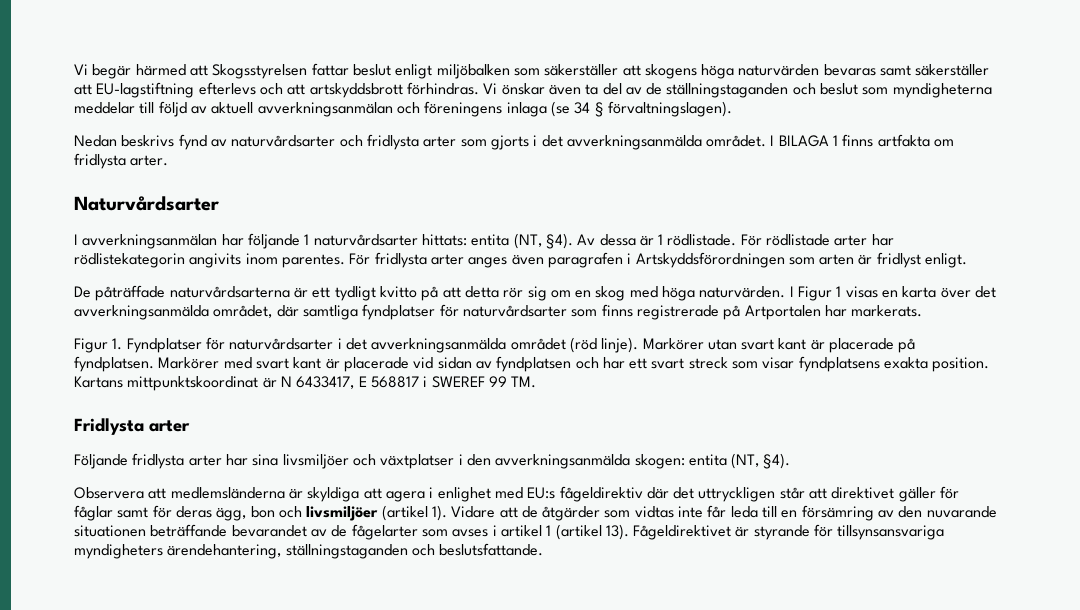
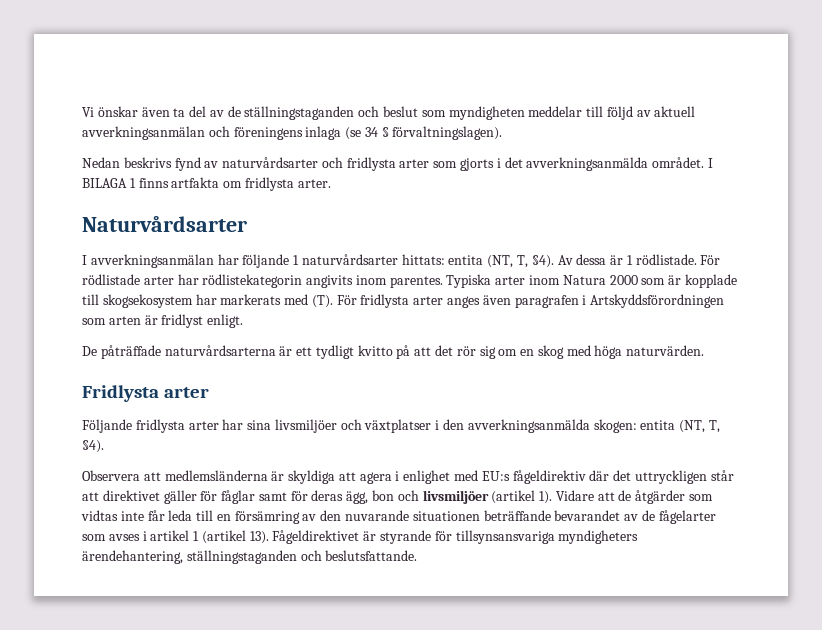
[74,63,990,79] [74,82,498,98] Vi begär härmed att Skogsstyrelsen fattar beslut enligt miljöbalken som säkerställer att skogens höga naturvärden bevaras samt säkerställer att EU-lagstiftning efterlevs och att artskyddsbrott förhindras. Vi -> [82,107,94,117] Vi
[892,83,992,98] myndigheterna -> [448,106,525,120] myndigheten
(542, 241) none -> [517,255,529,268] T,
(345, 261) none -> [446,274,737,288] [82,294,333,308] Typiska arter inom Natura 2000 som är kopplade till skogsekosystem har markerats med (T).
[464,286,499,298] detta -> [435,345,454,356] det
[789,286,997,301] [74,304,923,320] [74,337,916,353] [74,356,990,372] [74,376,537,391] I Figur 1 visas en karta över det avverkningsanmälda området, där samtliga fyndplatser för naturvårdsarter som finns registrerade på Artportalen har markerats. // Figur 1. Fyndplatser för naturvårdsarter i det avverkningsanmälda området (röd linje). Markörer utan svart kant är placerade på fyndplatsen. Markörer med svart kant är placerade vid sidan av fyndplatsen och har ett svart streck som visar fyndplatsens exakta position. Kartans mittpunktskoordinat är N 6433417, E 568817 i SWEREF 99 TM. -> (705, 350) none
(760, 461) none -> [708,420,720,433] T,

